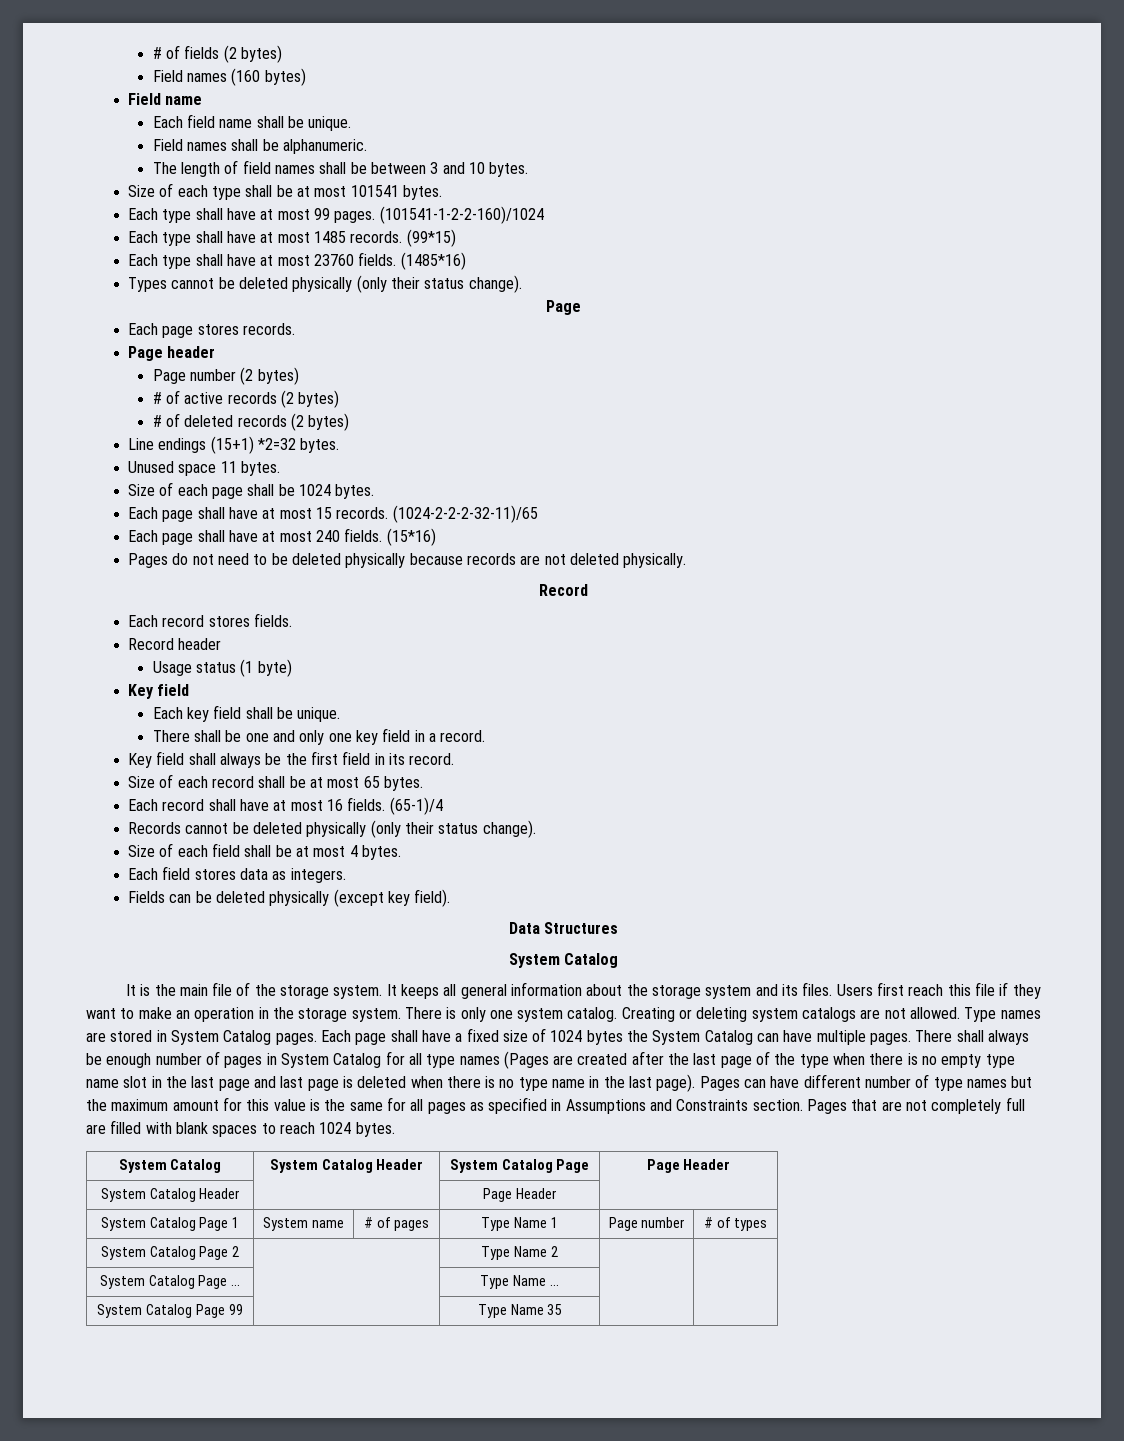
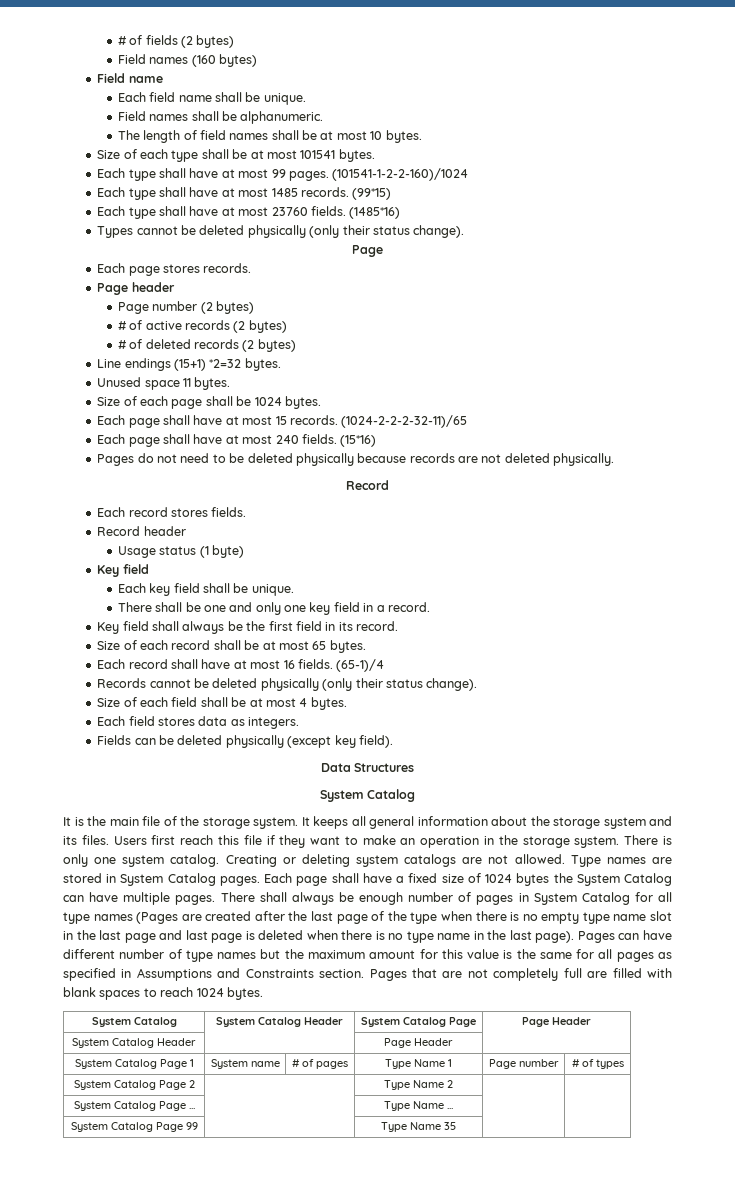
[370,162,465,174] between 3 and -> [320,131,367,140] at most

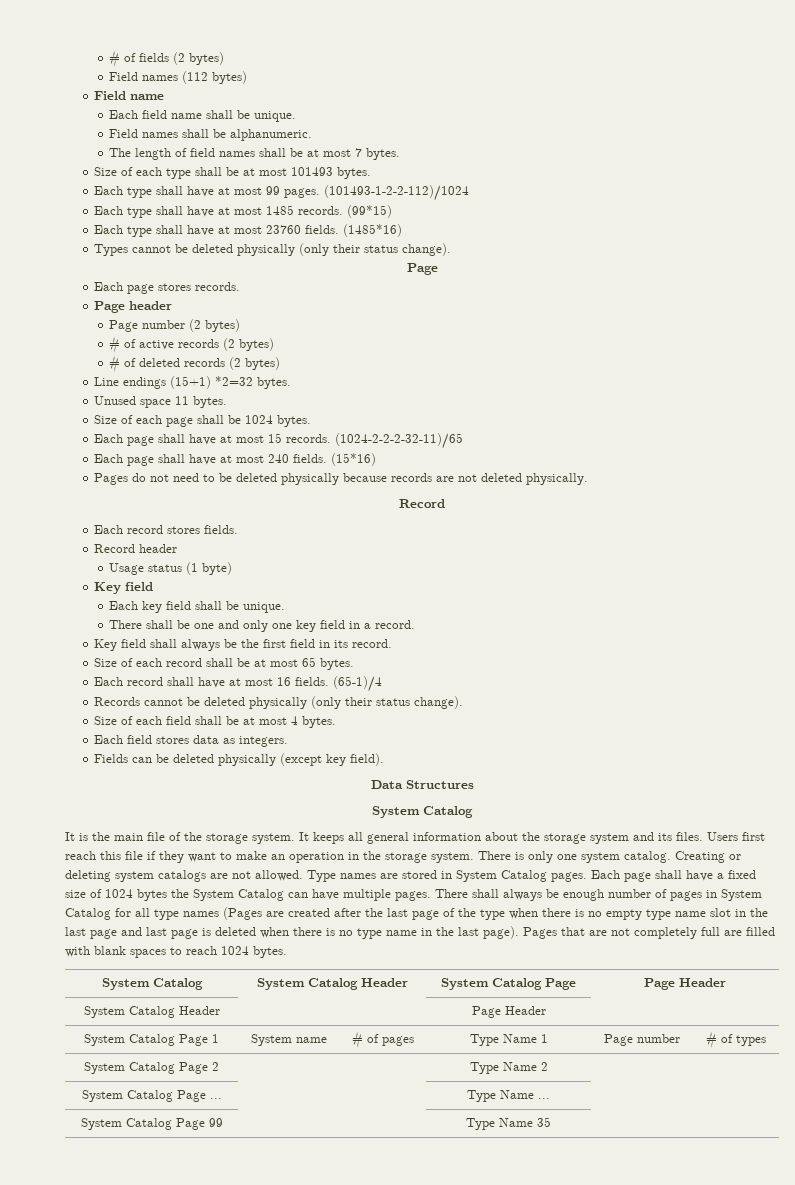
[191,55,216,67] (160 -> [182,71,209,84] (112
[370,131,383,140] 10 -> [355,148,363,157] 7
[300,150,336,159] 101541 -> [291,167,334,176] 101493
[332,168,469,181] (101541-1-2-2-160)/1024 -> [324,185,470,201] (101493-1-2-2-112)/1024
[618,930,672,940] [63,949,673,962] [63,968,407,981] can have different number of type names but the maximum amount for this value is the same for all pages as specified in Assumptions and Constraints section. Pages -> (557, 933) none

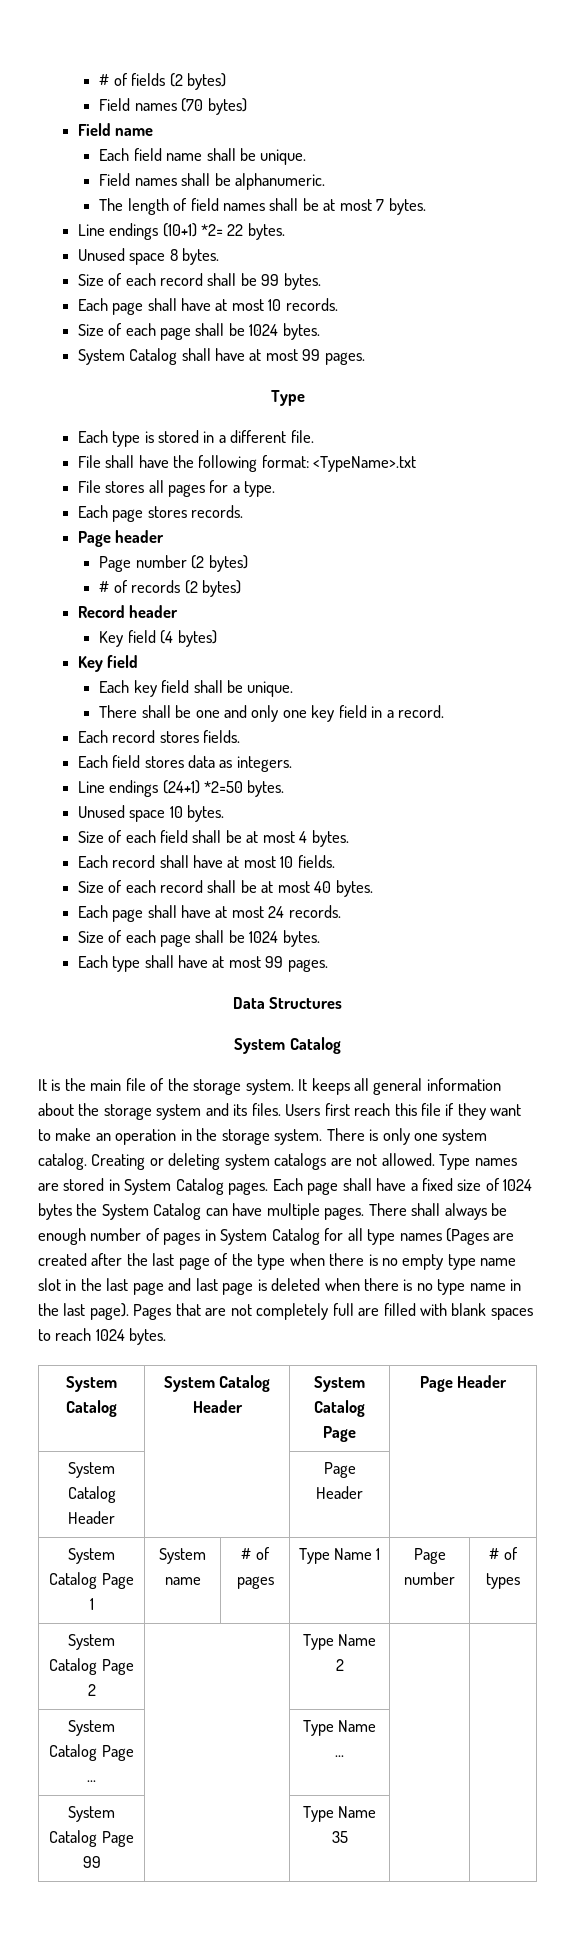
[182,71,209,84] (112 -> [181,98,204,112] (70
[94,167,372,179] [94,185,470,201] [94,205,393,218] [94,224,403,237] [94,243,452,256] [406,263,438,275] // Size of each type shall be at most 101493 bytes. // Each type shall have at most 99 pages. (101493-1-2-2-112)/1024 // Each type shall have at most 1485 records. (99*15) // Each type shall have at most 23760 fields. (1485*16) // Types cannot be deleted physically (only their status change). // Page -> [77,223,285,240] [77,248,220,265] [77,273,321,290] [77,298,338,315] [77,323,320,340] [77,348,365,365] [270,390,305,406] [77,430,314,447] [77,455,417,472] [77,480,276,497] // Line endings (10+1) *2= 22 bytes. // Unused space 8 bytes. // Size of each record shall be 99 bytes. // Each page shall have at most 10 records. // Size of each page shall be 1024 bytes. // System Catalog shall have at most 99 pages. // Type // Each type is stored in a different file. // File shall have the following format: <TypeName>.txt // File stores all pages for a type.
[139,338,275,351] [109,355,281,372] [94,376,292,389] [94,396,228,408] [94,415,312,427] [94,433,464,449] [94,453,377,466] [94,473,589,485] [399,499,445,508] [94,525,239,534] [94,544,178,553] [109,562,233,575] active records (2 bytes) // # of deleted records (2 bytes) // Line endings (15+1) *2=32 bytes. // Unused space 11 bytes. // Size of each page shall be 1024 bytes. // Each page shall have at most 15 records. (1024-2-2-2-32-11)/65 // Each page shall have at most 240 fields. (15*16) // Pages do not need to be deleted physically because records are not deleted physically. // Record // Each record stores fields. // Record header // Usage status (1 byte) -> [131,580,241,597] [77,605,179,618] [99,630,217,647] records (2 bytes) // Record header // Key field (4 bytes)
[94,639,393,651] [94,657,355,670] [94,676,383,692] [94,696,464,709] Key field shall always be the first field in its record. // Size of each record shall be at most 65 bytes. // Each record shall have at most 16 fields. (65-1)/4 // Records cannot be deleted physically (only their status change). -> [77,730,241,743] [77,755,292,772] [77,780,285,797] [77,805,225,822] Each record stores fields. // Each field stores data as integers. // Line endings (24+1) *2=50 bytes. // Unused space 10 bytes.
[127,735,289,747] [94,753,385,766] field stores data as integers. // Fields can be deleted physically (except key field). -> [112,855,335,868] [77,880,373,897] [77,905,341,922] [77,930,320,947] [77,955,328,972] record shall have at most 10 fields. // Size of each record shall be at most 40 bytes. // Each page shall have at most 24 records. // Size of each page shall be 1024 bytes. // Each type shall have at most 99 pages.

